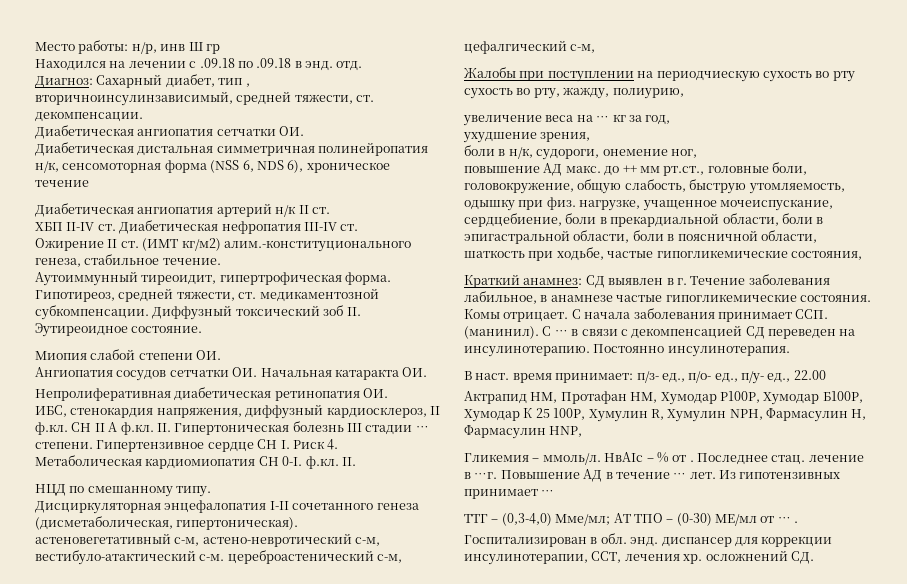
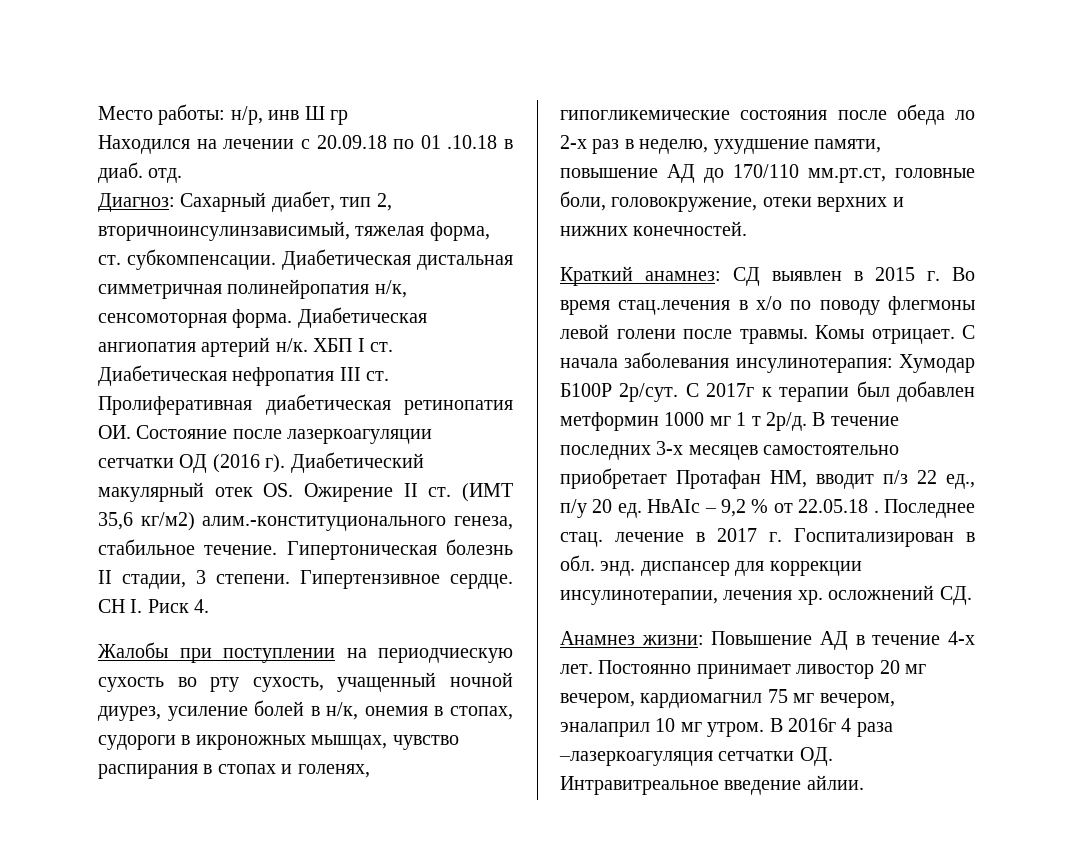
[199,58,333,71] .09.18 по .09.18 в энд. -> [316,135,513,149] [98,162,143,183] 20.09.18 по 01 .10.18 в диаб.
[245,83,250,87] [35,91,375,106] [35,111,143,122] [35,125,305,139] , вторичноинсулинзависимый, средней тяжести, ст. декомпенсации. // Диабетическая ангиопатия сетчатки ОИ. // -> [376,193,392,211] [98,221,490,241] [98,249,276,270] 2, вторичноинсулинзависимый, тяжелая форма, ст. субкомпенсации.
[164,160,390,173] [35,180,89,187] [35,203,330,217] [35,222,95,231] форма (NSS 6, NDS 6), хроническое течение // Диабетическая ангиопатия артерий н/к II ст. // ХБП II-IV -> [232,307,427,328] [98,337,365,357] форма. Диабетическая ангиопатия артерий н/к. ХБП I
[303,222,359,231] III-IV ст. // -> [339,367,390,381] [98,394,513,415] [98,425,433,444] [98,452,424,473] [98,482,294,502] III ст. Пролиферативная диабетическая ретинопатия ОИ. Состояние после лазеркоагуляции сетчатки ОД (2016 г). Диабетический макулярный отек ОS.
(179, 244) none -> [98,512,133,530] 35,6
[35,271,392,286] [35,288,379,302] [35,305,361,320] [35,323,203,337] [35,349,222,360] [35,367,428,381] [35,387,389,401] [35,404,440,419] [35,421,429,435] // Аутоиммунный тиреоидит, гипертрофическая форма. Гипотиреоз, средней тяжести, ст. медикаментозной субкомпенсации. Диффузный токсический зоб II. Эутиреоидное состояние. // Миопия слабой степени ОИ. // Ангиопатия сосудов сетчатки ОИ. Начальная катаракта ОИ. // Непролиферативная диабетическая ретинопатия ОИ. // ИБС, стенокардия напряжения, диффузный кардиосклероз, II ф.кл. СН II А ф.кл. II. Гипертоническая болезнь III стадии … -> [286,539,513,560] [98,570,206,589] Гипертоническая болезнь II стадии, 3
[207,442,254,452] сердце -> [450,574,513,589] сердце.
[35,455,356,469] [35,484,212,497] [35,500,419,514] [35,516,299,530] [35,533,381,547] [35,550,403,565] [464,40,596,54] Метаболическая кардиомиопатия СН 0-I. ф.кл. II. // НЦД по смешанному типу. // Дисциркуляторная энцефалопатия I-II сочетанного генеза (дисметаболическая, гипертоническая). // астеновегетативный с-м, астено-невротический с-м, вестибуло-атактический с-м. цереброастенический с-м, цефалгический с-м, -> (210, 606) none
[464,87,684,99] [463,114,671,126] [463,132,591,143] [464,145,697,160] [464,162,807,176] [464,179,845,194] [464,197,833,211] [464,213,824,227] [464,230,817,244] [464,247,862,261] сухость во рту, жажду, полиурию, // увеличение веса на … кг за год, // ухудшение зрения, // боли в н/к, судороги, онемение ног, // повышение АД макс. до ++ мм рт.ст., головные боли, головокружение, общую слабость, быструю утомляемость, одышку при физ. нагрузке, учащенное мочеиспускание, сердцебиение, боли в прекардиальной области, боли в эпигастральной области, боли в поясничной области, шаткость при ходьбе, частые гипогликемические состояния, -> [252,672,513,692] [98,700,513,721] [98,735,459,750] [98,764,370,779] [560,104,975,125] [560,135,881,154] [560,164,975,183] [560,191,904,212] [560,221,748,236] сухость, учащенный ночной диурез, усиление болей в н/к, онемия в стопах, судороги в икроножных мышцах, чувство распирания в стопах и голенях, гипогликемические состояния после обеда ло 2-х раз в неделю, ухудшение памяти, повышение АД до 170/110 мм.рт.ст, головные боли, головокружение, отеки верхних и нижних конечностей.
[676,274,830,285] [464,291,871,304] г. Течение заболевания лабильное, в анамнезе частые гипогликемические состояния. -> [875,267,975,281] [560,296,975,315] [560,324,808,344] 2015 г. Во время стац.лечения в х/о по поводу флегмоны левой голени после травмы.
[717,309,829,322] [464,325,856,339] [464,344,790,357] [464,370,826,384] [464,391,863,405] [464,408,867,422] [464,425,583,439] [464,453,601,465] принимает ССП. (манинил). С … в связи с декомпенсацией СД переведен на инсулинотерапию. Постоянно инсулинотерапия. // В наст. время принимает: п/з- ед., п/о- ед., п/у- ед., 22.00 // Актрапид НМ, Протафан НМ, Хумодар Р100Р, Хумодар Б100Р, Хумодар К 25 100Р, Хумулин R, Хумулин NРН, Фармасулин Н, Фармасулин НNР, // Гликемия – ммоль/л. -> [735,354,975,373] [560,381,975,402] [560,412,899,431] [560,441,900,460] [560,468,975,489] [560,499,642,518] инсулинотерапия: Хумодар Б100Р 2р/сут. С 2017г к терапии был добавлен метформин 1000 мг 1 т 2р/д. В течение последних 3-х месяцев самостоятельно приобретает Протафан НМ, вводит п/з 22 ед., п/у 20 ед.
(654, 460) none -> [721,499,746,517] 9,2
(687, 458) none -> [798,499,869,513] 22.05.18
[474,469,841,482] [464,489,555,499] [464,513,799,526] …г. Повышение АД в течение … лет. Из гипотензивных принимает … // ТТГ – (0,3-4,0) Мме/мл; АТ ТПО – (0-30) МЕ/мл от … . // -> [717,528,782,542] 2017 г.
[591,551,622,563] ССТ, -> (718, 597) none
(814, 557) none -> [560,631,975,650] [560,660,926,679] [560,689,895,708] [560,718,893,737] [559,747,833,766] [560,775,864,795] // Анамнез жизни: Повышение АД в течение 4-х лет. Постоянно принимает ливостор 20 мг вечером, кардиомагнил 75 мг вечером, эналаприл 10 мг утром. В 2016г 4 раза –лазеркоагуляция сетчатки ОД. Интравитреальное введение айлии.

